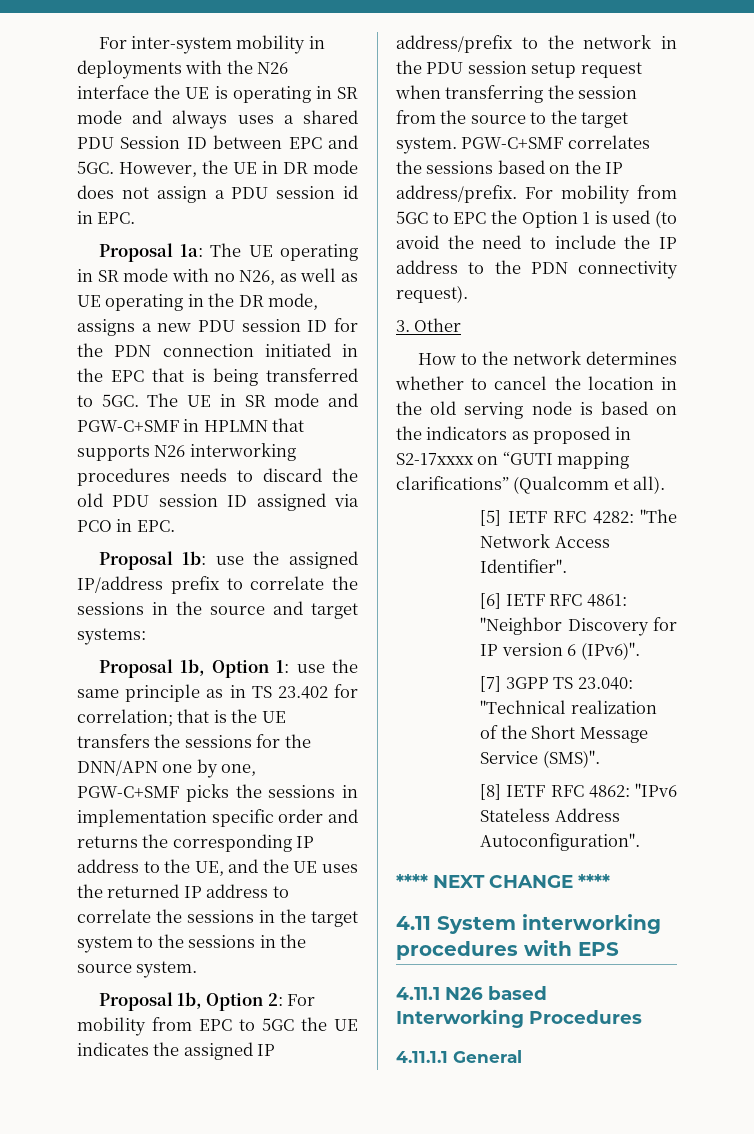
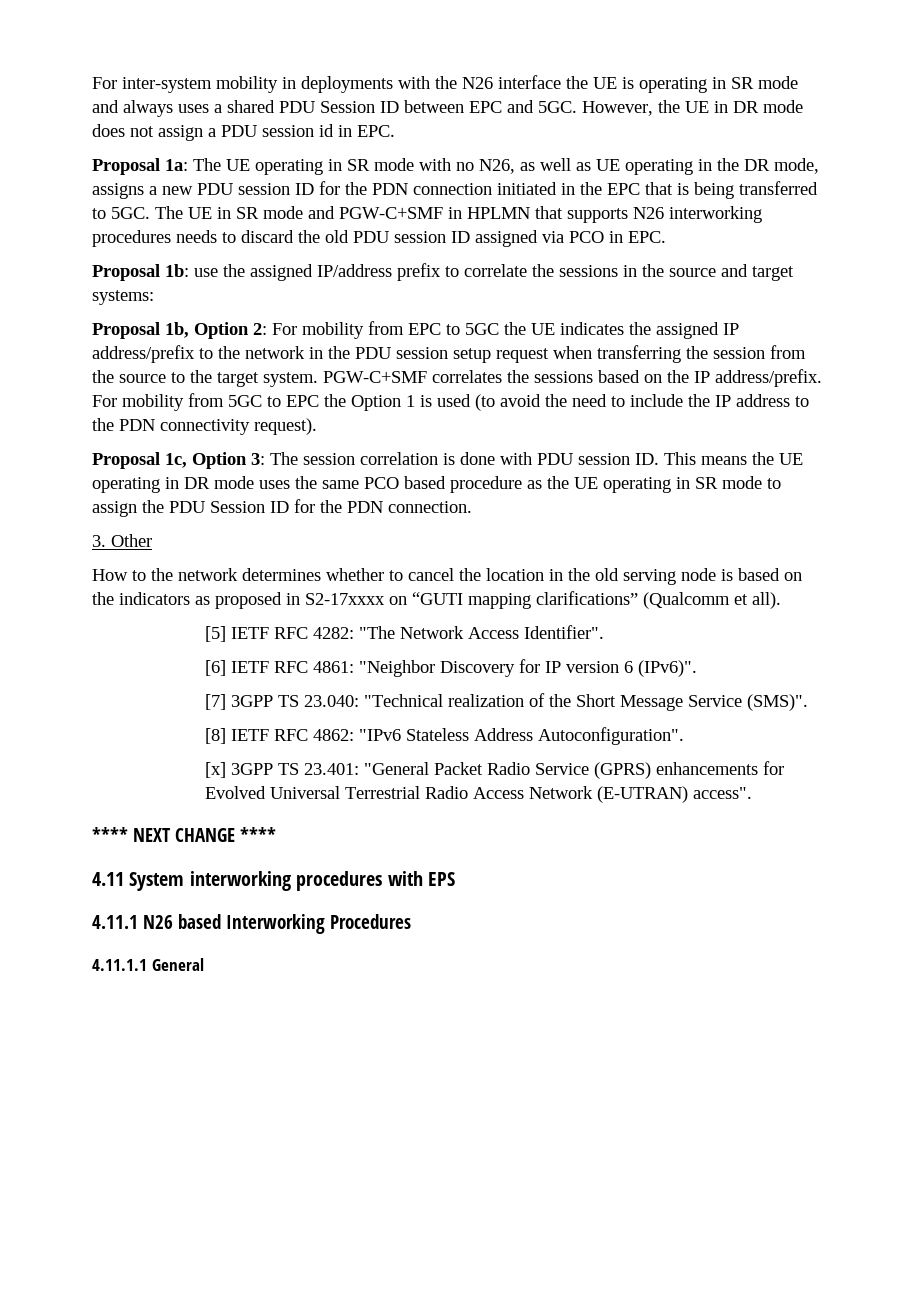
[98,659,359,678] [77,684,358,702] [77,709,286,727] [77,734,311,748] [77,759,257,778] [77,784,358,802] [77,809,358,827] [77,834,315,852] [77,859,359,876] [77,884,289,898] [77,909,358,927] [77,934,307,953] [77,961,198,978] // Proposal 1b, Option 1: use the same principle as in TS 23.402 for correlation; that is the UE transfers the sessions for the DNN/APN one by one, PGW-C+SMF picks the sessions in implementation specific order and returns the corresponding IP address to the UE, and the UE uses the returned IP address to correlate the sessions in the target system to the sessions in the source system. -> (154, 297) none
(468, 294) none -> [92,452,803,469] [92,476,781,493] [92,499,472,517] // Proposal 1c, Option 3: The session correlation is done with PDU session ID. This means the UE operating in DR mode uses the same PCO based procedure as the UE operating in SR mode to assign the PDU Session ID for the PDN connection.
(641, 842) none -> [204,761,784,779] [204,786,752,803] // [x] 3GPP TS 23.401: "General Packet Radio Service (GPRS) enhancements for Evolved Universal Terrestrial Radio Access Network (E-UTRAN) access".

